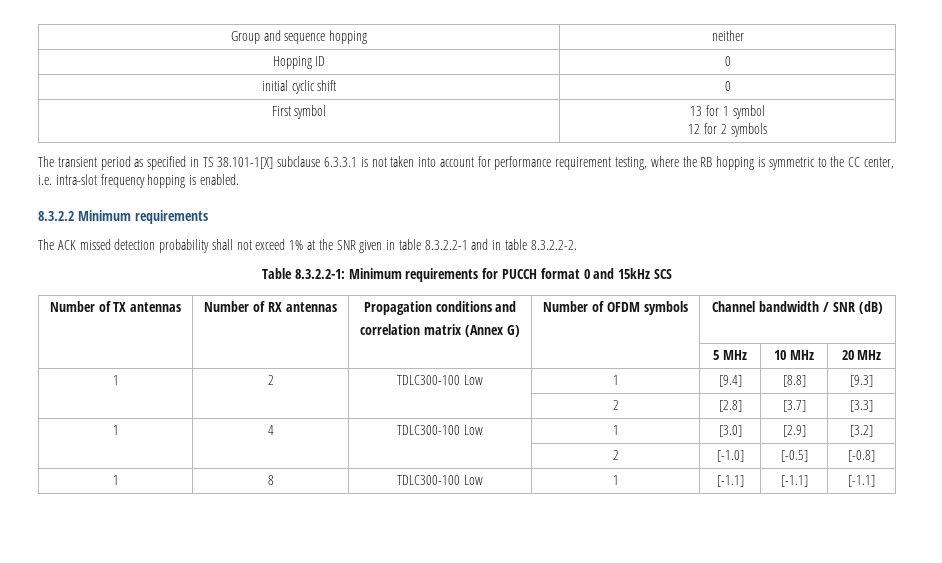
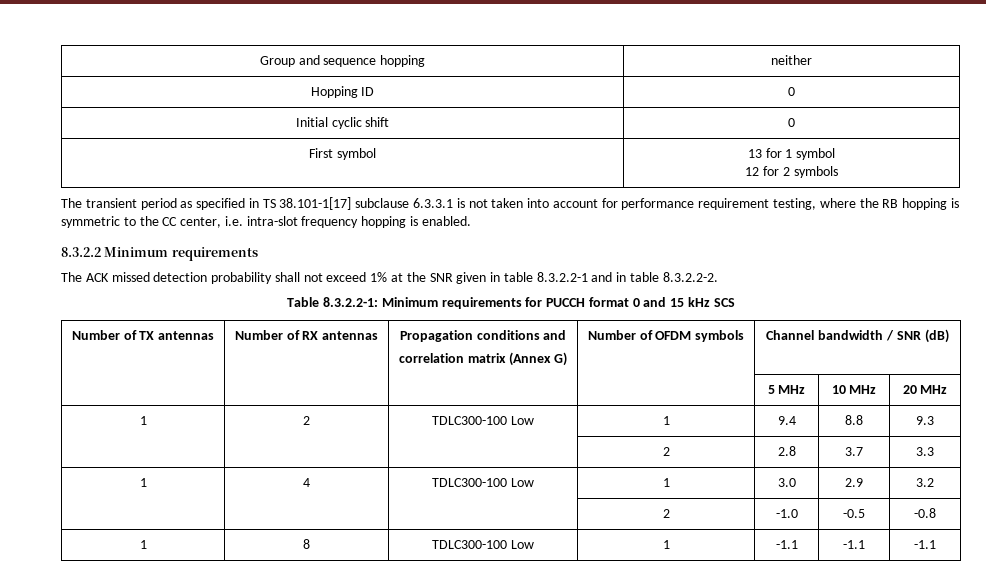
[261,80,288,91] initial -> [295,117,328,127] Initial
[217,157,274,169] 38.101-1[X] -> [279,197,352,210] 38.101-1[17]
[618,268,651,279] 15kHz -> [670,297,711,307] 15 kHz
[718,375,742,387] [782,375,806,387] [850,375,873,387] [612,400,619,410] [718,400,742,412] [782,400,806,412] [850,400,873,412] [9.4] | [8.8] | [9.3] // | | | 2 | [2.8] | [3.7] | [3.3] -> [777,416,796,425] [845,415,863,425] [916,416,934,425] [662,447,670,456] [777,446,796,456] [845,447,863,456] [916,447,934,456] 9.4 | 8.8 | 9.3 // | | | 2 | 2.8 | 3.7 | 3.3
[718,425,742,437] [782,425,806,437] [850,425,873,437] [612,450,619,460] [716,450,744,462] [780,450,808,462] [848,450,875,462] [3.0] | [2.9] | [3.2] // | | | 2 | [-1.0] | [-0.5] | [-0.8] -> [777,478,796,487] [845,478,863,487] [916,478,934,487] [662,509,670,518] [775,509,798,518] [843,509,865,518] [914,508,936,518] 3.0 | 2.9 | 3.2 // | | | 2 | -1.0 | -0.5 | -0.8
[716,475,744,487] [780,475,808,487] [848,475,875,487] [-1.1] | [-1.1] | [-1.1] -> [775,540,798,549] [843,540,865,549] [914,540,936,549] -1.1 | -1.1 | -1.1

